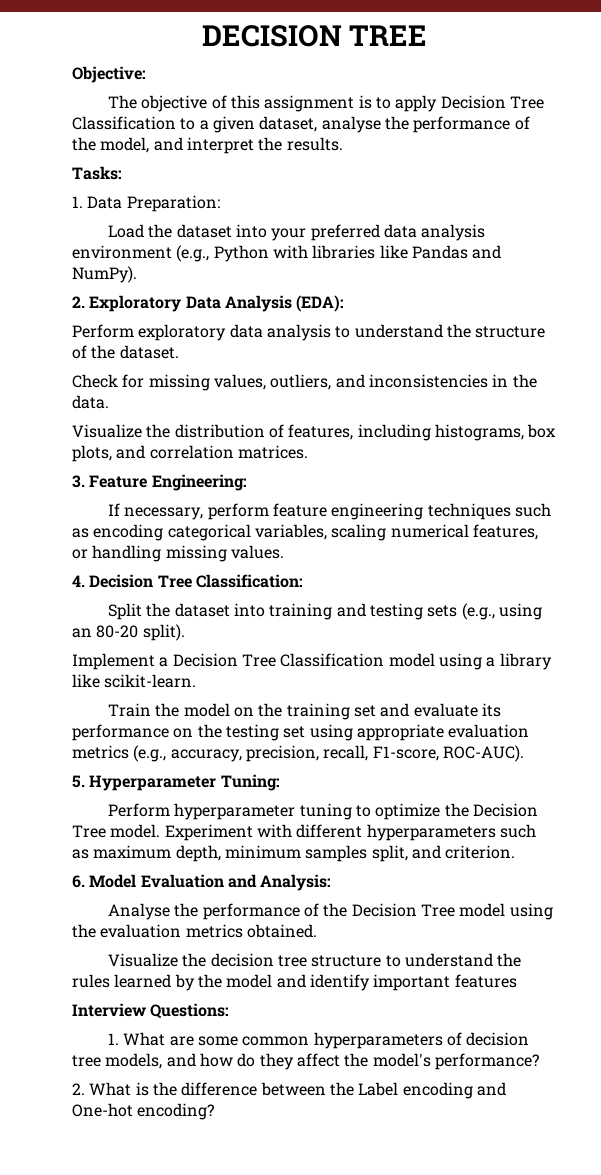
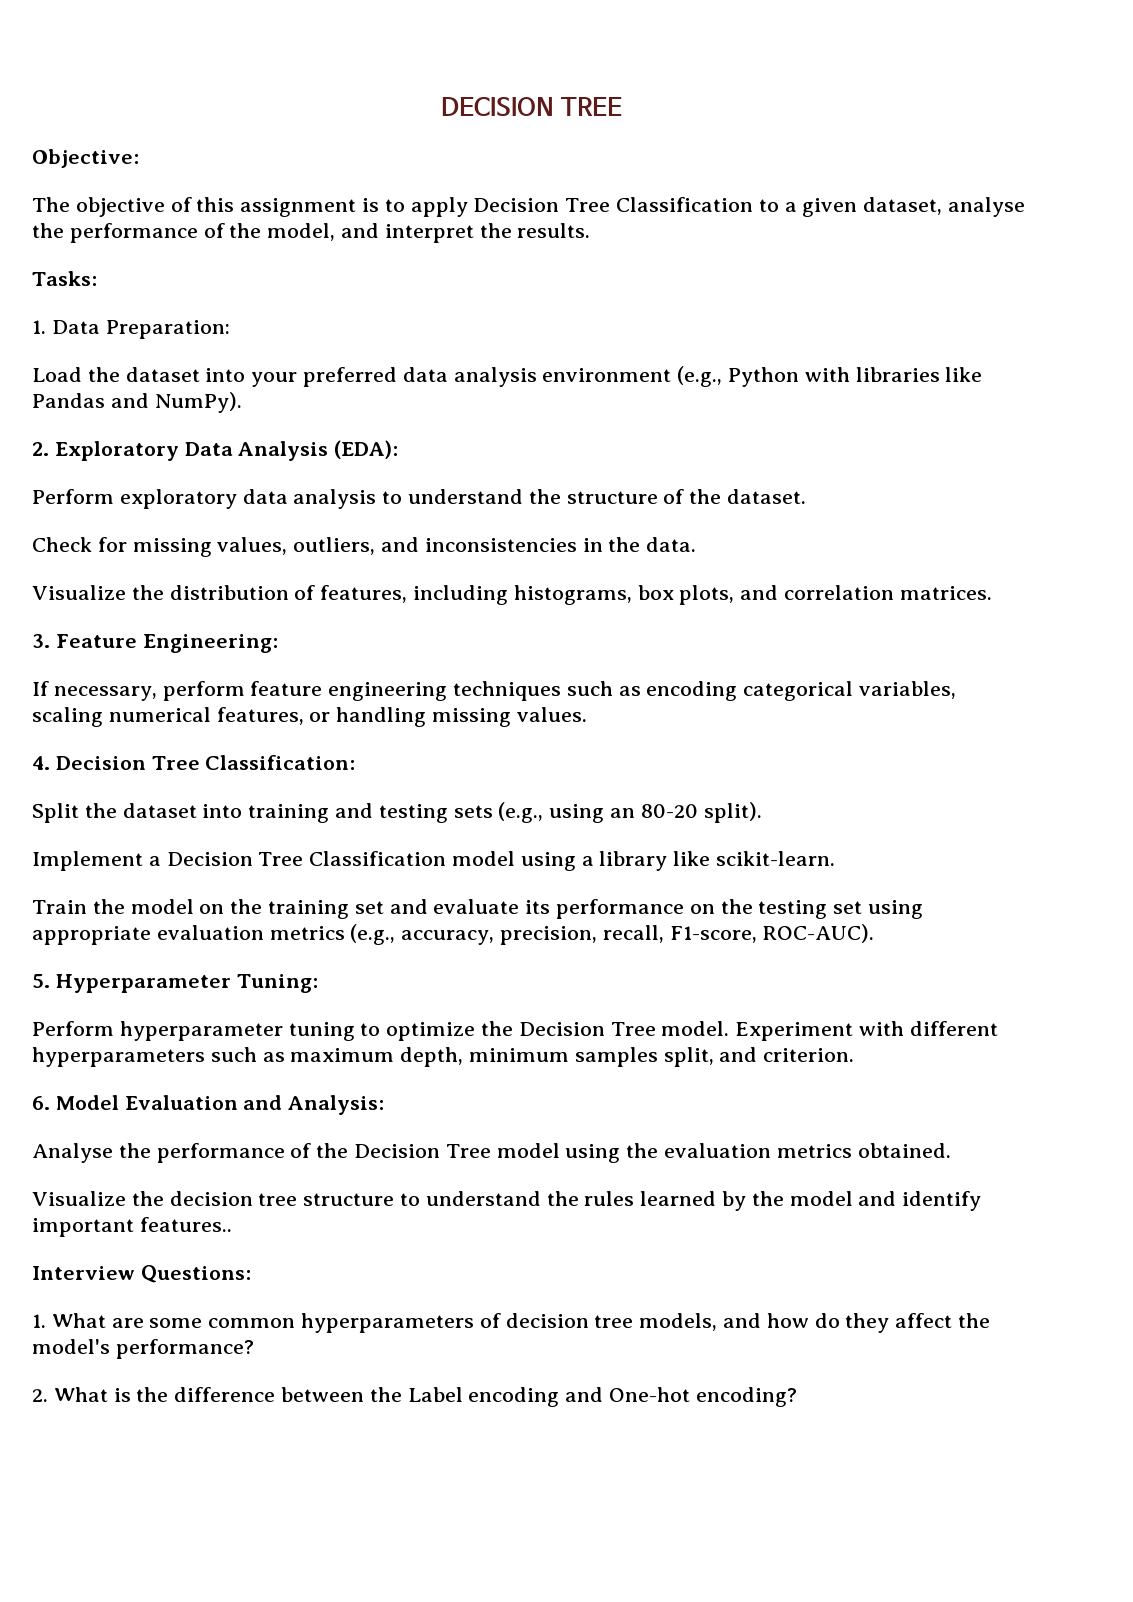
[454,974,517,988] features -> [139,1217,232,1232] features..

